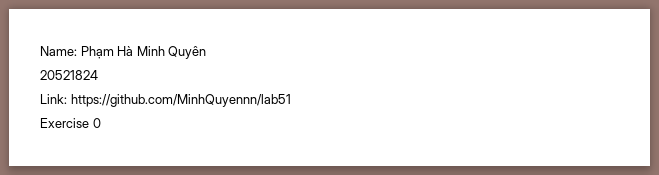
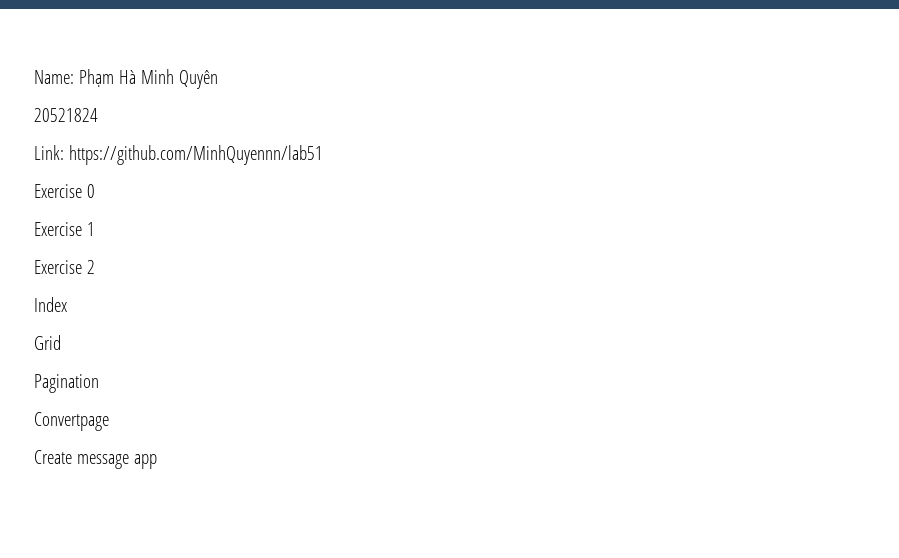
(101, 123) none -> [34,222,95,236] [34,260,95,274] [34,297,67,312] [34,335,61,350] [34,374,99,393] [34,412,109,431] [34,450,157,469] // Exercise 1 // Exercise 2 // Index // Grid // Pagination // Convertpage // Create message app

